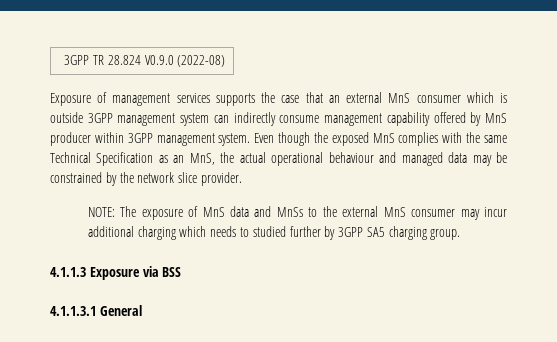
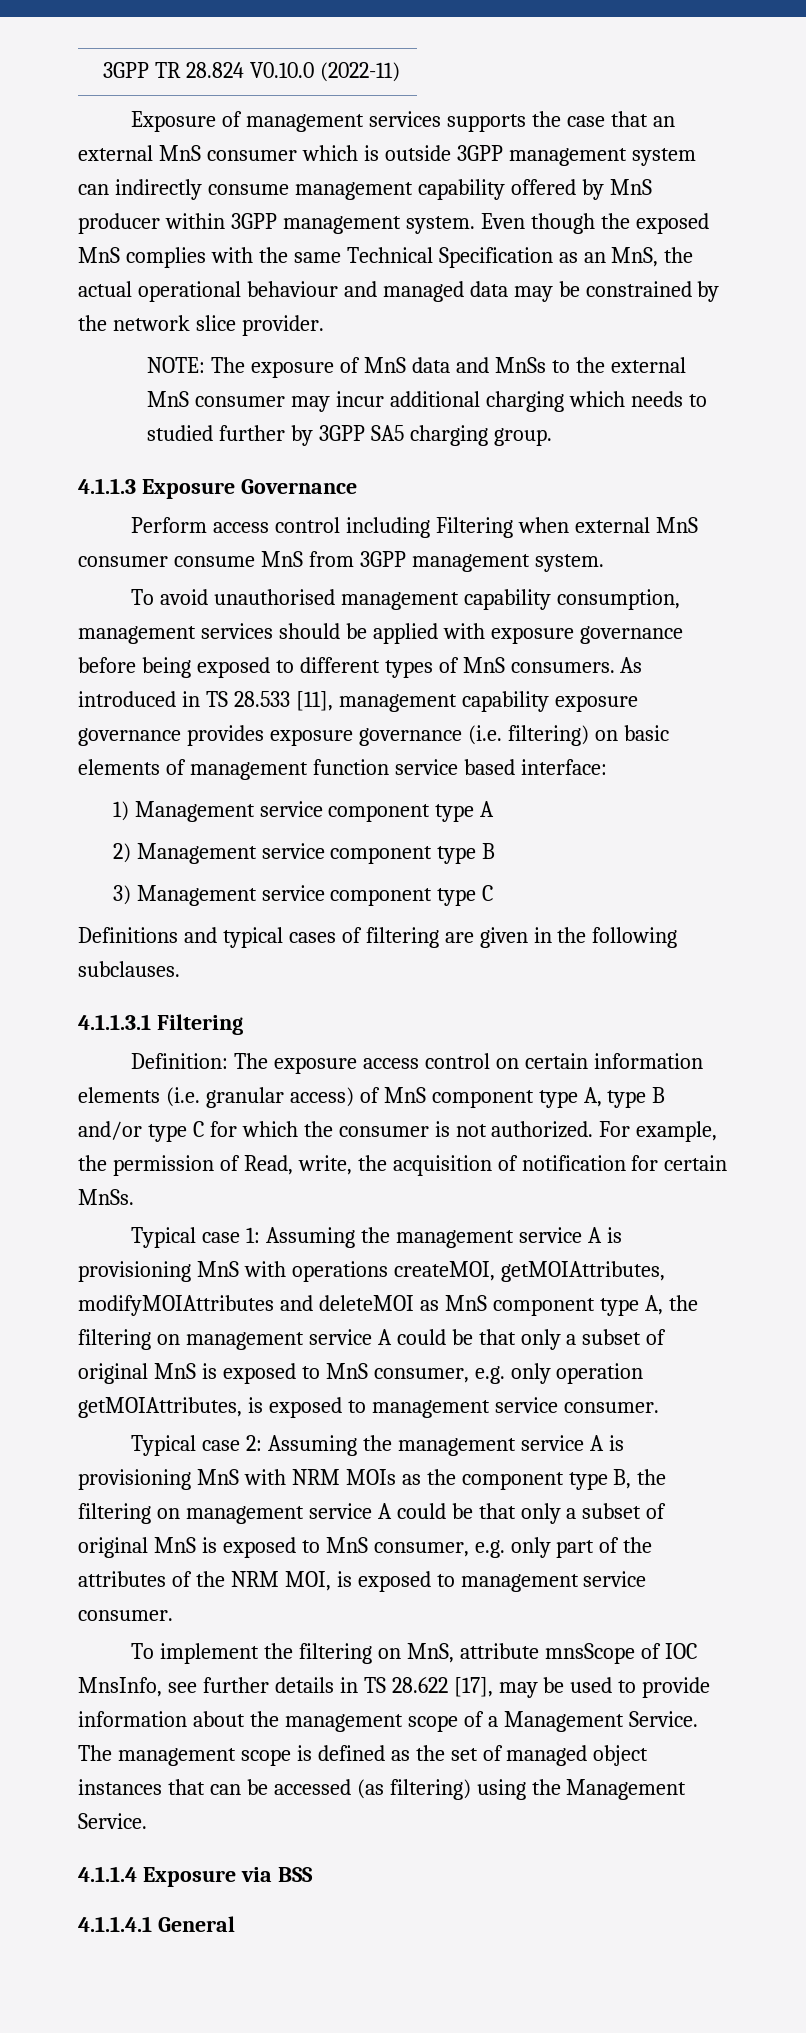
[144,55,226,67] V0.9.0 (2022-08) -> [250,62,400,82] V0.10.0 (2022-11)
(140, 273) none -> [240,479,357,494] [131,517,698,538] [78,551,604,572] [131,589,680,610] [78,623,683,644] [78,657,643,678] [78,691,638,712] [78,725,669,746] [78,759,607,780] [112,801,495,822] [112,843,496,864] [112,885,494,906] [78,927,678,948] [78,961,180,977] [78,1014,243,1035] [131,1053,703,1074] [78,1087,666,1108] [78,1121,718,1142] [78,1155,728,1176] [78,1189,134,1205] [131,1227,622,1248] [78,1261,665,1282] [78,1295,698,1316] [78,1329,667,1350] [78,1363,644,1384] [78,1397,659,1418] [131,1435,624,1456] [78,1469,667,1490] [78,1503,667,1524] [78,1537,653,1558] [78,1571,647,1592] [78,1610,173,1621] [131,1643,697,1664] [78,1677,711,1698] [78,1711,698,1732] [78,1745,649,1766] [78,1779,687,1800] [78,1813,147,1829] [78,1866,236,1887] Governance // Perform access control including Filtering when external MnS consumer consume MnS from 3GPP management system. // To avoid unauthorised management capability consumption, management services should be applied with exposure governance before being exposed to different types of MnS consumers. As introduced in TS 28.533 [11], management capability exposure governance provides exposure governance (i.e. filtering) on basic elements of management function service based interface: // 1) Management service component type A // 2) Management service component type B // 3) Management service component type C // Definitions and typical cases of filtering are given in the following subclauses. // 4.1.1.3.1 Filtering // Definition: The exposure access control on certain information elements (i.e. granular access) of MnS component type A, type B and/or type C for which the consumer is not authorized. For example, the permission of Read, write, the acquisition of notification for certain MnSs. // Typical case 1: Assuming the management service A is provisioning MnS with operations createMOI, getMOIAttributes, modifyMOIAttributes and deleteMOI as MnS component type A, the filtering on management service A could be that only a subset of original MnS is exposed to MnS consumer, e.g. only operation getMOIAttributes, is exposed to management service consumer. // Typical case 2: Assuming the management service A is provisioning MnS with NRM MOIs as the component type B, the filtering on management service A could be that only a subset of original MnS is exposed to MnS consumer, e.g. only part of the attributes of the NRM MOI, is exposed to management service consumer. // To implement the filtering on MnS, attribute mnsScope of IOC MnsInfo, see further details in TS 28.622 [17], may be used to provide information about the management scope of a Management Service. The management scope is defined as the set of managed object instances that can be accessed (as filtering) using the Management Service. // 4.1.1.4 Exposure
[50,306,96,316] 4.1.1.3.1 -> [78,1916,152,1932] 4.1.1.4.1

